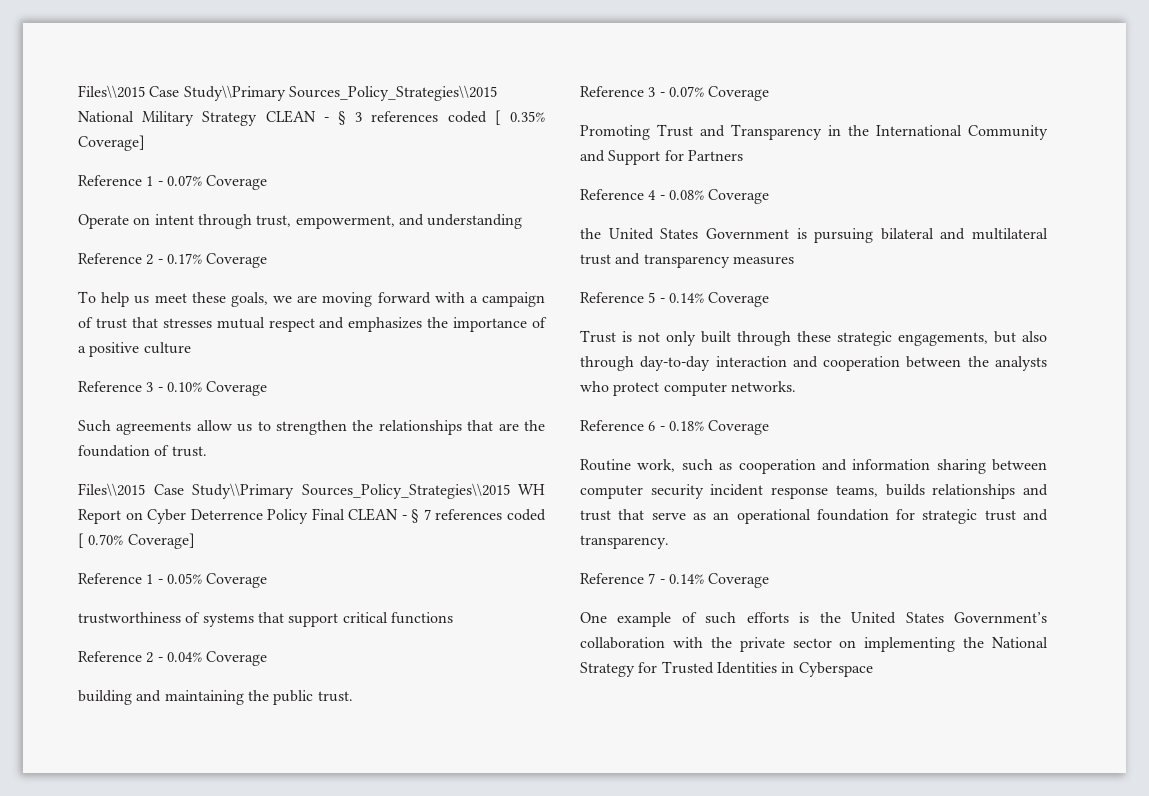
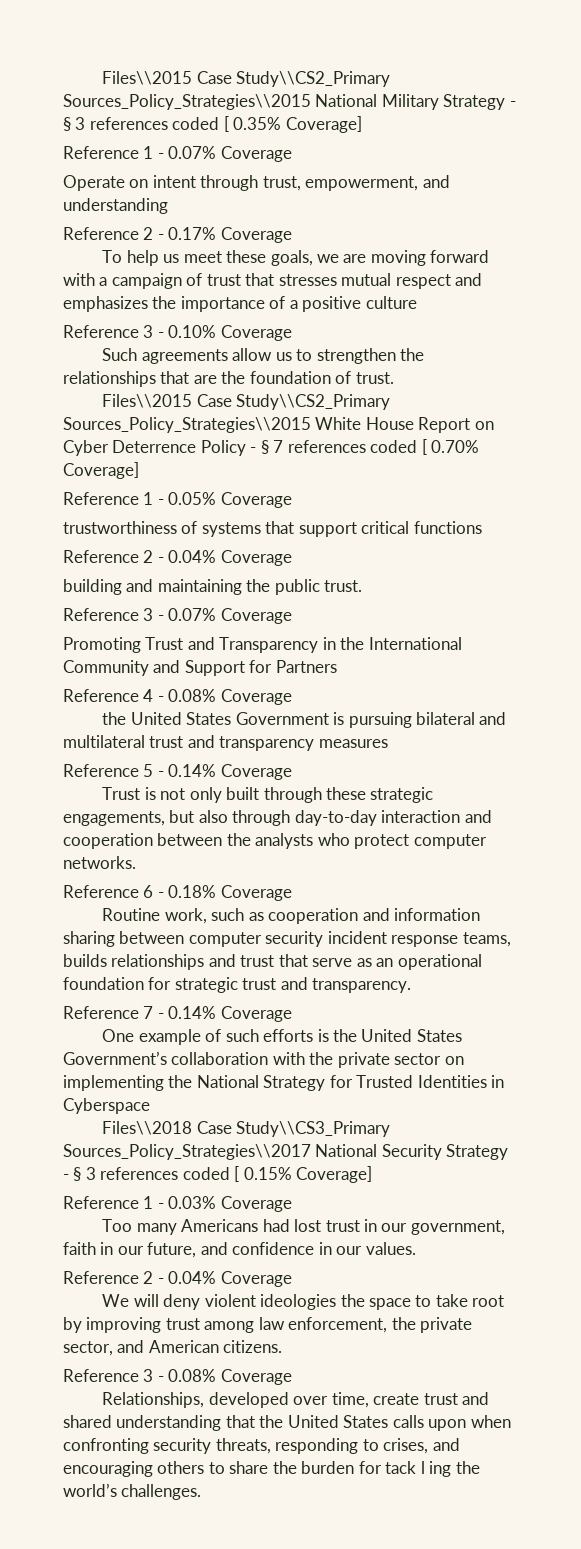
[78,85,286,101] Files\\2015 Case Study\\Primary -> [102,71,391,87] Files\\2015 Case Study\\CS2_Primary
[265,110,316,123] CLEAN -> (506, 102) none
[192,483,545,499] Study\\Primary Sources_Policy_Strategies\\2015 WH -> [236,394,391,410] [63,417,414,433] Study\\CS2_Primary Sources_Policy_Strategies\\2015 White House
[311,508,399,521] Final CLEAN -> (246, 448) none
(873, 669) none -> [102,1121,391,1137] [63,1144,509,1160] [63,1166,373,1183] [63,1196,292,1212] [102,1219,505,1235] [63,1242,416,1258] [63,1271,292,1287] [102,1294,505,1310] [63,1317,473,1333] [63,1340,283,1356] [63,1369,292,1385] [102,1392,489,1408] [63,1415,511,1431] [63,1438,460,1454] [63,1461,480,1477] [63,1483,202,1500] // Files\\2018 Case Study\\CS3_Primary Sources_Policy_Strategies\\2017 National Security Strategy - § 3 references coded [ 0.15% Coverage] // Reference 1 - 0.03% Coverage // Too many Americans had lost trust in our government, faith in our future, and confidence in our values. // Reference 2 - 0.04% Coverage // We will deny violent ideologies the space to take root by improving trust among law enforcement, the private sector, and American citizens. // Reference 3 - 0.08% Coverage // Relationships, developed over time, create trust and shared understanding that the United States calls upon when confronting security threats, responding to crises, and encouraging others to share the burden for tack l ing the world’s challenges.

